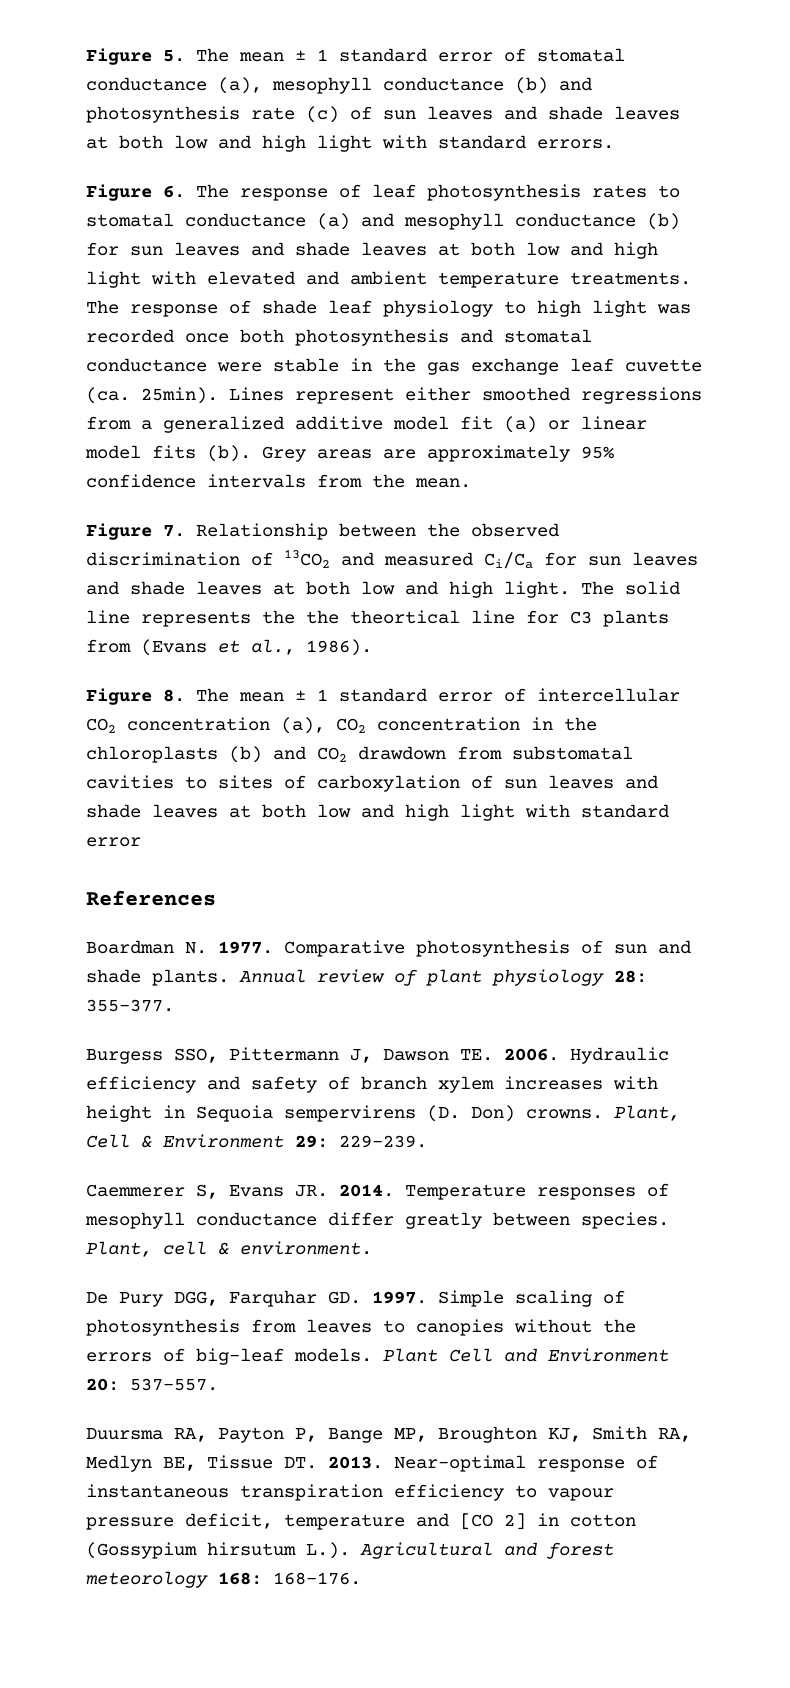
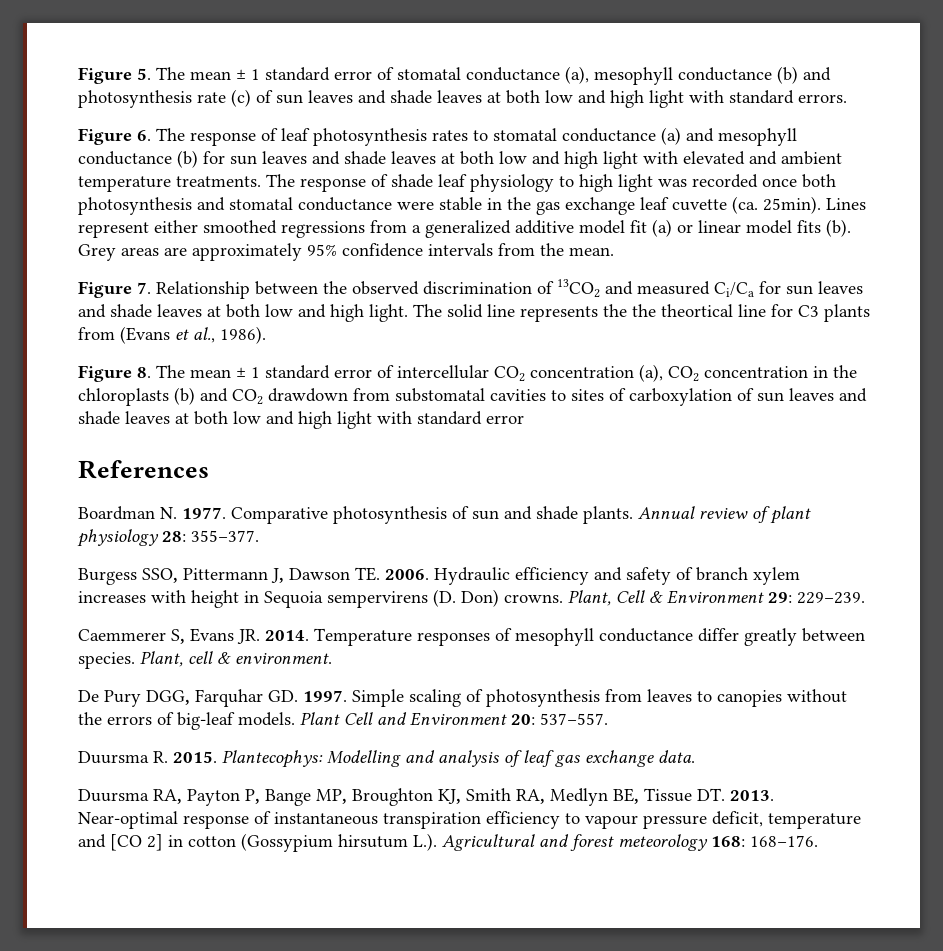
(218, 1384) none -> [78,750,695,768] // Duursma R. 2015. Plantecophys: Modelling and analysis of leaf gas exchange data.

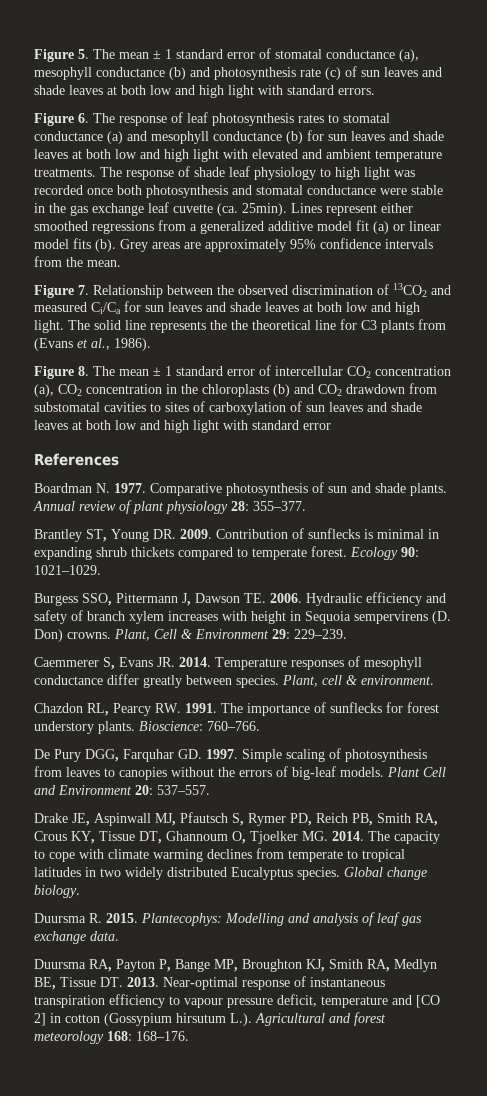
[661,304,733,317] theortical -> [252,320,311,330] theoretical
(259, 536) none -> [34,528,439,542] [34,546,419,560] [34,565,101,575] // Brantley ST, Young DR. 2009. Contribution of sunflecks is minimal in expanding shrub thickets compared to temperate forest. Ecology 90: 1021–1029.
(332, 658) none -> [34,702,439,716] [34,721,260,734] // Chazdon RL, Pearcy RW. 1991. The importance of sunflecks for forest understory plants. Bioscience: 760–766.
(608, 719) none -> [34,812,438,826] [34,831,440,844] [34,848,405,862] [34,867,427,880] [34,885,80,898] // Drake JE, Aspinwall MJ, Pfautsch S, Rymer PD, Reich PB, Smith RA, Crous KY, Tissue DT, Ghannoum O, Tjoelker MG. 2014. The capacity to cope with climate warming declines from temperate to tropical latitudes in two widely distributed Eucalyptus species. Global change biology.

